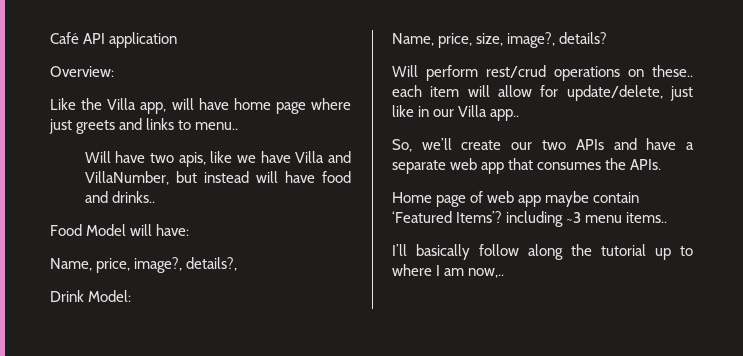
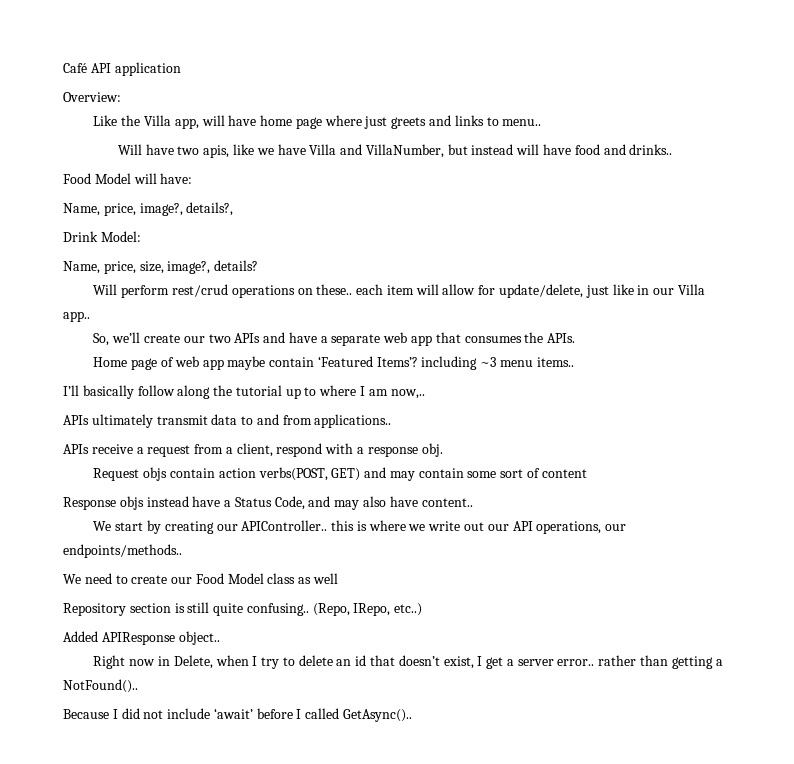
(505, 273) none -> [63,414,392,428] [63,443,443,457] [93,467,587,481] [63,496,473,510] [93,520,627,534] [63,544,182,558] [63,573,339,584] [63,602,423,616] [63,631,220,645] [93,655,723,669] [63,679,138,693] [63,708,413,722] // APIs ultimately transmit data to and from applications.. // APIs receive a request from a client, respond with a response obj. // Request objs contain action verbs(POST, GET) and may contain some sort of content // Response objs instead have a Status Code, and may also have content.. // We start by creating our APIController.. this is where we write out our API operations, our endpoints/methods.. // We need to create our Food Model class as well // Repository section is still quite confusing.. (Repo, IRepo, etc..) // Added APIResponse object.. // Right now in Delete, when I try to delete an id that doesn’t exist, I get a server error.. rather than getting a NotFound().. // Because I did not include ‘await’ before I called GetAsync()..

